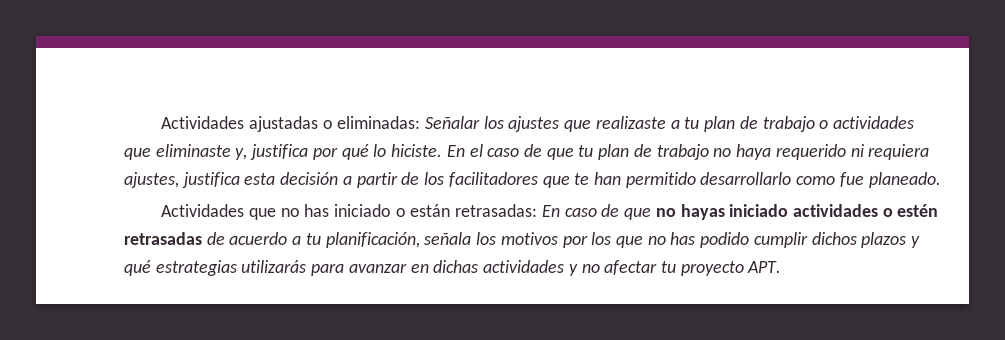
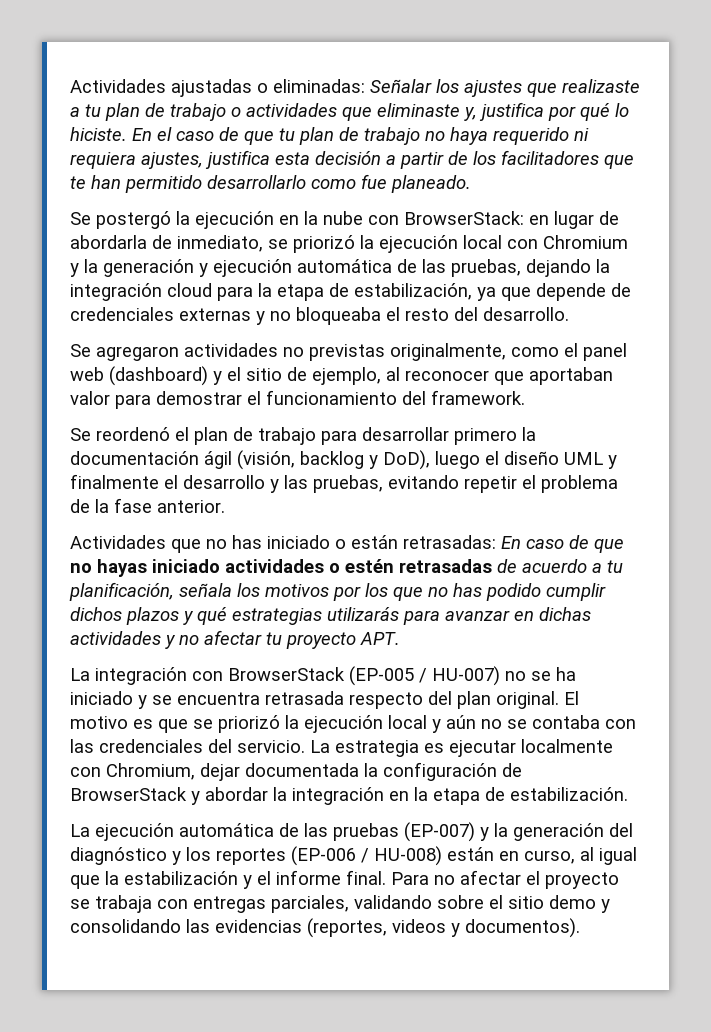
(941, 180) none -> [70,211,619,229] [70,235,628,253] [70,259,610,277] [70,283,631,301] [70,307,569,325] [70,343,627,361] [70,366,613,386] [70,390,525,409] [70,427,536,445] [70,450,617,470] [70,474,618,493] [70,498,225,513] // Se postergó la ejecución en la nube con BrowserStack: en lugar de abordarla de inmediato, se priorizó la ejecución local con Chromium y la generación y ejecución automática de las pruebas, dejando la integración cloud para la etapa de estabilización, ya que depende de credenciales externas y no bloqueaba el resto del desarrollo. // Se agregaron actividades no previstas originalmente, como el panel web (dashboard) y el sitio de ejemplo, al reconocer que aportaban valor para demostrar el funcionamiento del framework. // Se reordenó el plan de trabajo para desarrollar primero la documentación ágil (visión, backlog y DoD), luego el diseño UML y finalmente el desarrollo y las pruebas, evitando repetir el problema de la fase anterior.
(782, 267) none -> [70,666,576,686] [70,691,579,709] [70,715,636,733] [70,739,613,757] [70,762,522,781] [70,787,628,805] [70,822,633,842] [70,846,637,866] [70,870,619,889] [70,895,610,913] [70,918,580,938] // La integración con BrowserStack (EP-005 / HU-007) no se ha iniciado y se encuentra retrasada respecto del plan original. El motivo es que se priorizó la ejecución local y aún no se contaba con las credenciales del servicio. La estrategia es ejecutar localmente con Chromium, dejar documentada la configuración de BrowserStack y abordar la integración en la etapa de estabilización. // La ejecución automática de las pruebas (EP-007) y la generación del diagnóstico y los reportes (EP-006 / HU-008) están en curso, al igual que la estabilización y el informe final. Para no afectar el proyecto se trabaja con entregas parciales, validando sobre el sitio demo y consolidando las evidencias (reportes, videos y documentos).

